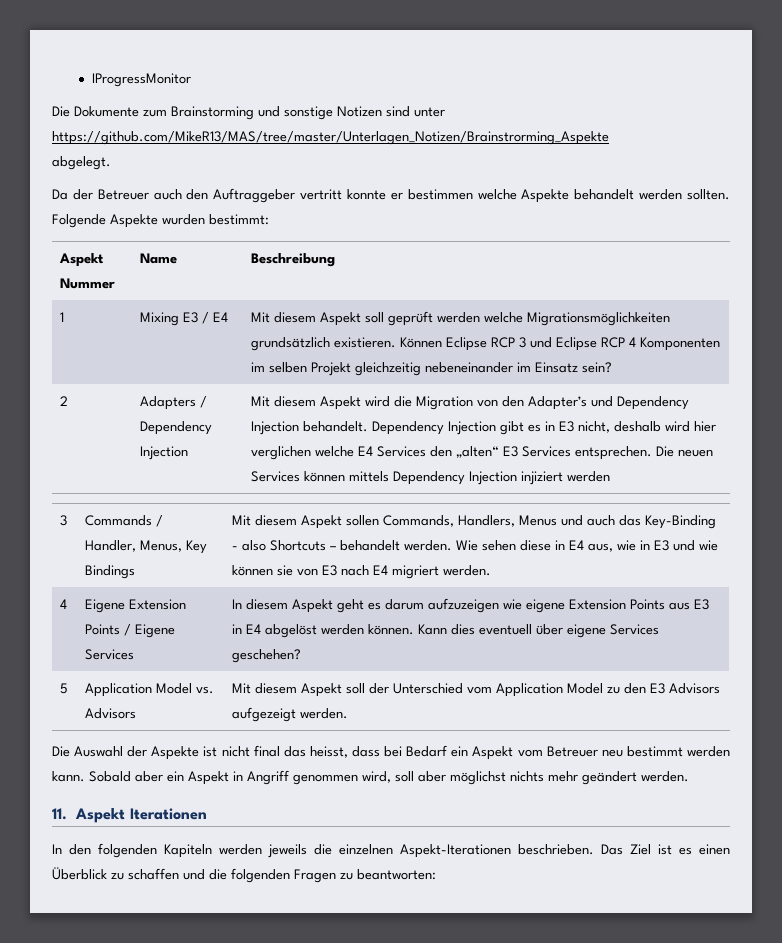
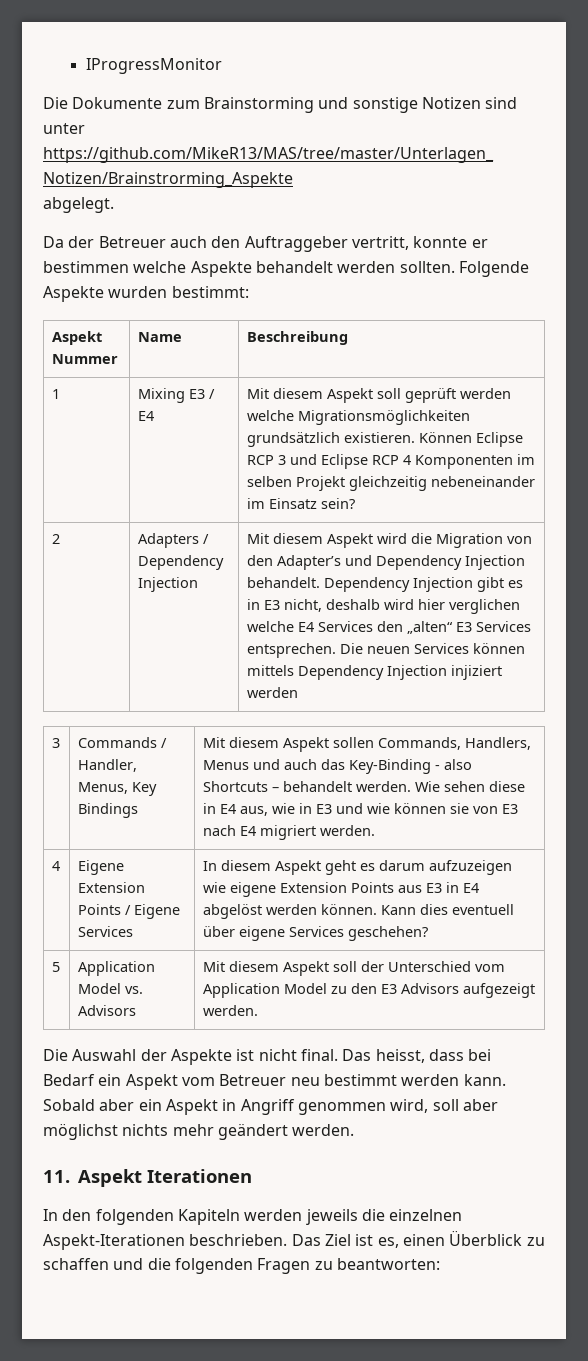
[300,189,343,200] vertritt -> [351,236,409,250] vertritt,
[253,745,306,757] final das -> [300,1049,372,1061] final. Das
[679,847,692,855] es -> [377,1237,399,1248] es,

